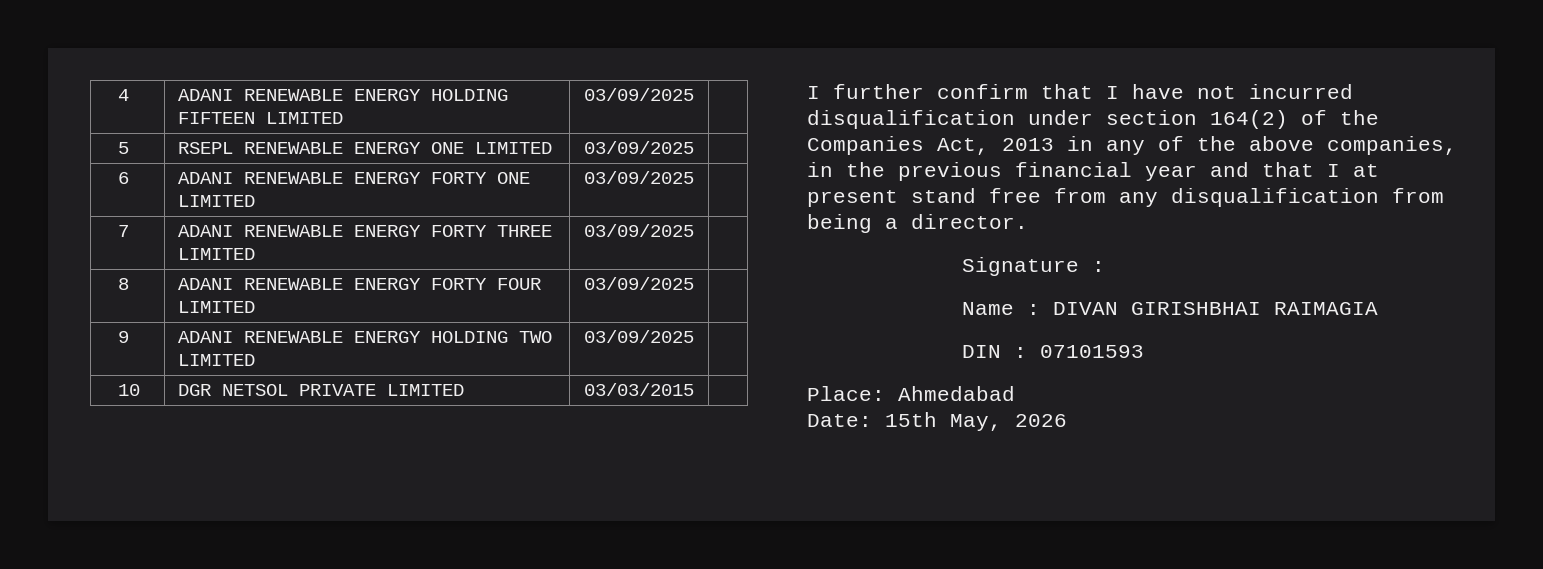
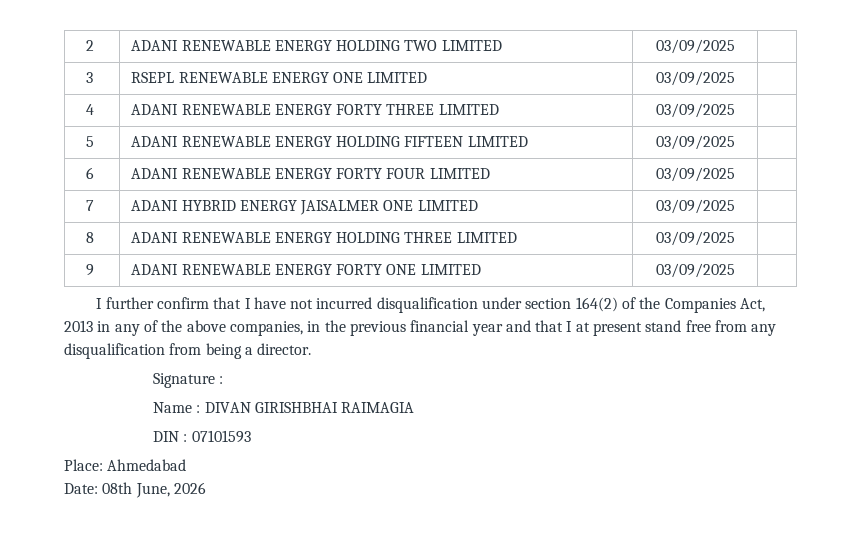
[118,89,130,101] 4 -> [85,40,94,51] [131,40,502,51] [655,39,735,54] [85,72,93,83] [131,72,428,83] [655,71,735,86] [85,104,94,115] [131,104,499,115] [655,103,735,118] [85,136,94,147] 2 | ADANI RENEWABLE ENERGY HOLDING TWO LIMITED | 03/09/2025 | // 3 | RSEPL RENEWABLE ENERGY ONE LIMITED | 03/09/2025 | // 4 | ADANI RENEWABLE ENERGY FORTY THREE LIMITED | 03/09/2025 | // 5
[118,142,130,154] [177,142,552,154] [584,141,694,154] [118,172,130,184] [177,172,530,184] [177,195,255,207] [584,171,694,184] [118,225,130,237] [177,225,552,237] [177,248,255,260] [584,224,694,237] [118,278,130,290] 5 | RSEPL RENEWABLE ENERGY ONE LIMITED | 03/09/2025 | // 6 | ADANI RENEWABLE ENERGY FORTY ONE LIMITED | 03/09/2025 | // 7 | ADANI RENEWABLE ENERGY FORTY THREE LIMITED | 03/09/2025 | // 8 -> [85,167,94,179] 6
(694, 283) none -> [85,200,94,211] [131,200,478,215] [655,199,735,214] [85,232,94,243] [131,232,517,243] [655,231,735,246] // 7 | ADANI HYBRID ENERGY JAISALMER ONE LIMITED | 03/09/2025 | // 8 | ADANI RENEWABLE ENERGY HOLDING THREE LIMITED | 03/09/2025 |
[430,331,552,343] [177,354,255,366] [584,330,694,343] [118,384,141,396] [177,384,464,396] [584,383,694,396] HOLDING TWO LIMITED | 03/09/2025 | // 10 | DGR NETSOL PRIVATE LIMITED | 03/03/2015 | -> [336,264,481,275] [655,263,735,278] FORTY ONE LIMITED | 03/09/2025 |
[885,412,1002,431] 15th May, -> [102,482,170,498] 08th June,

